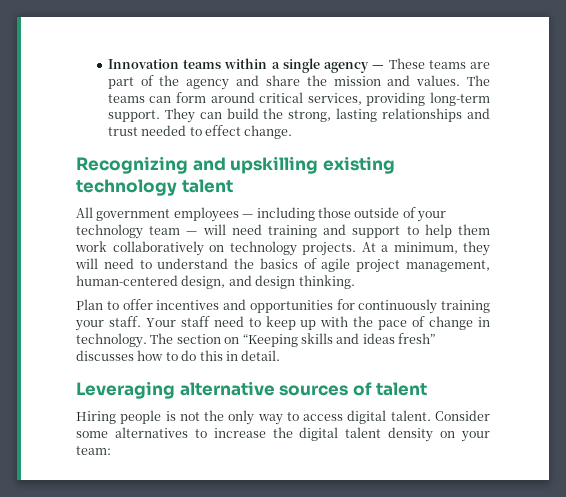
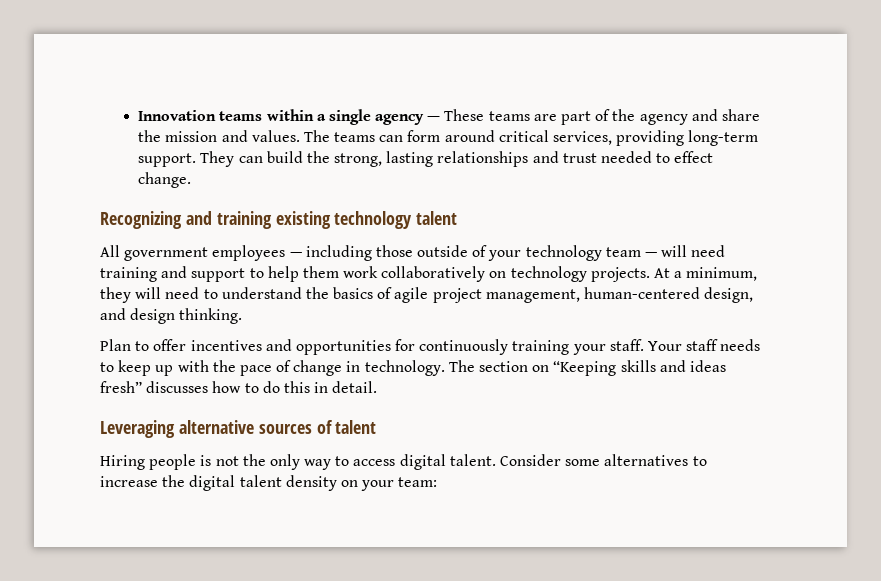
[230,156,319,174] upskilling -> [216,211,272,229] training
[213,316,244,327] need -> [720,339,761,351] needs

